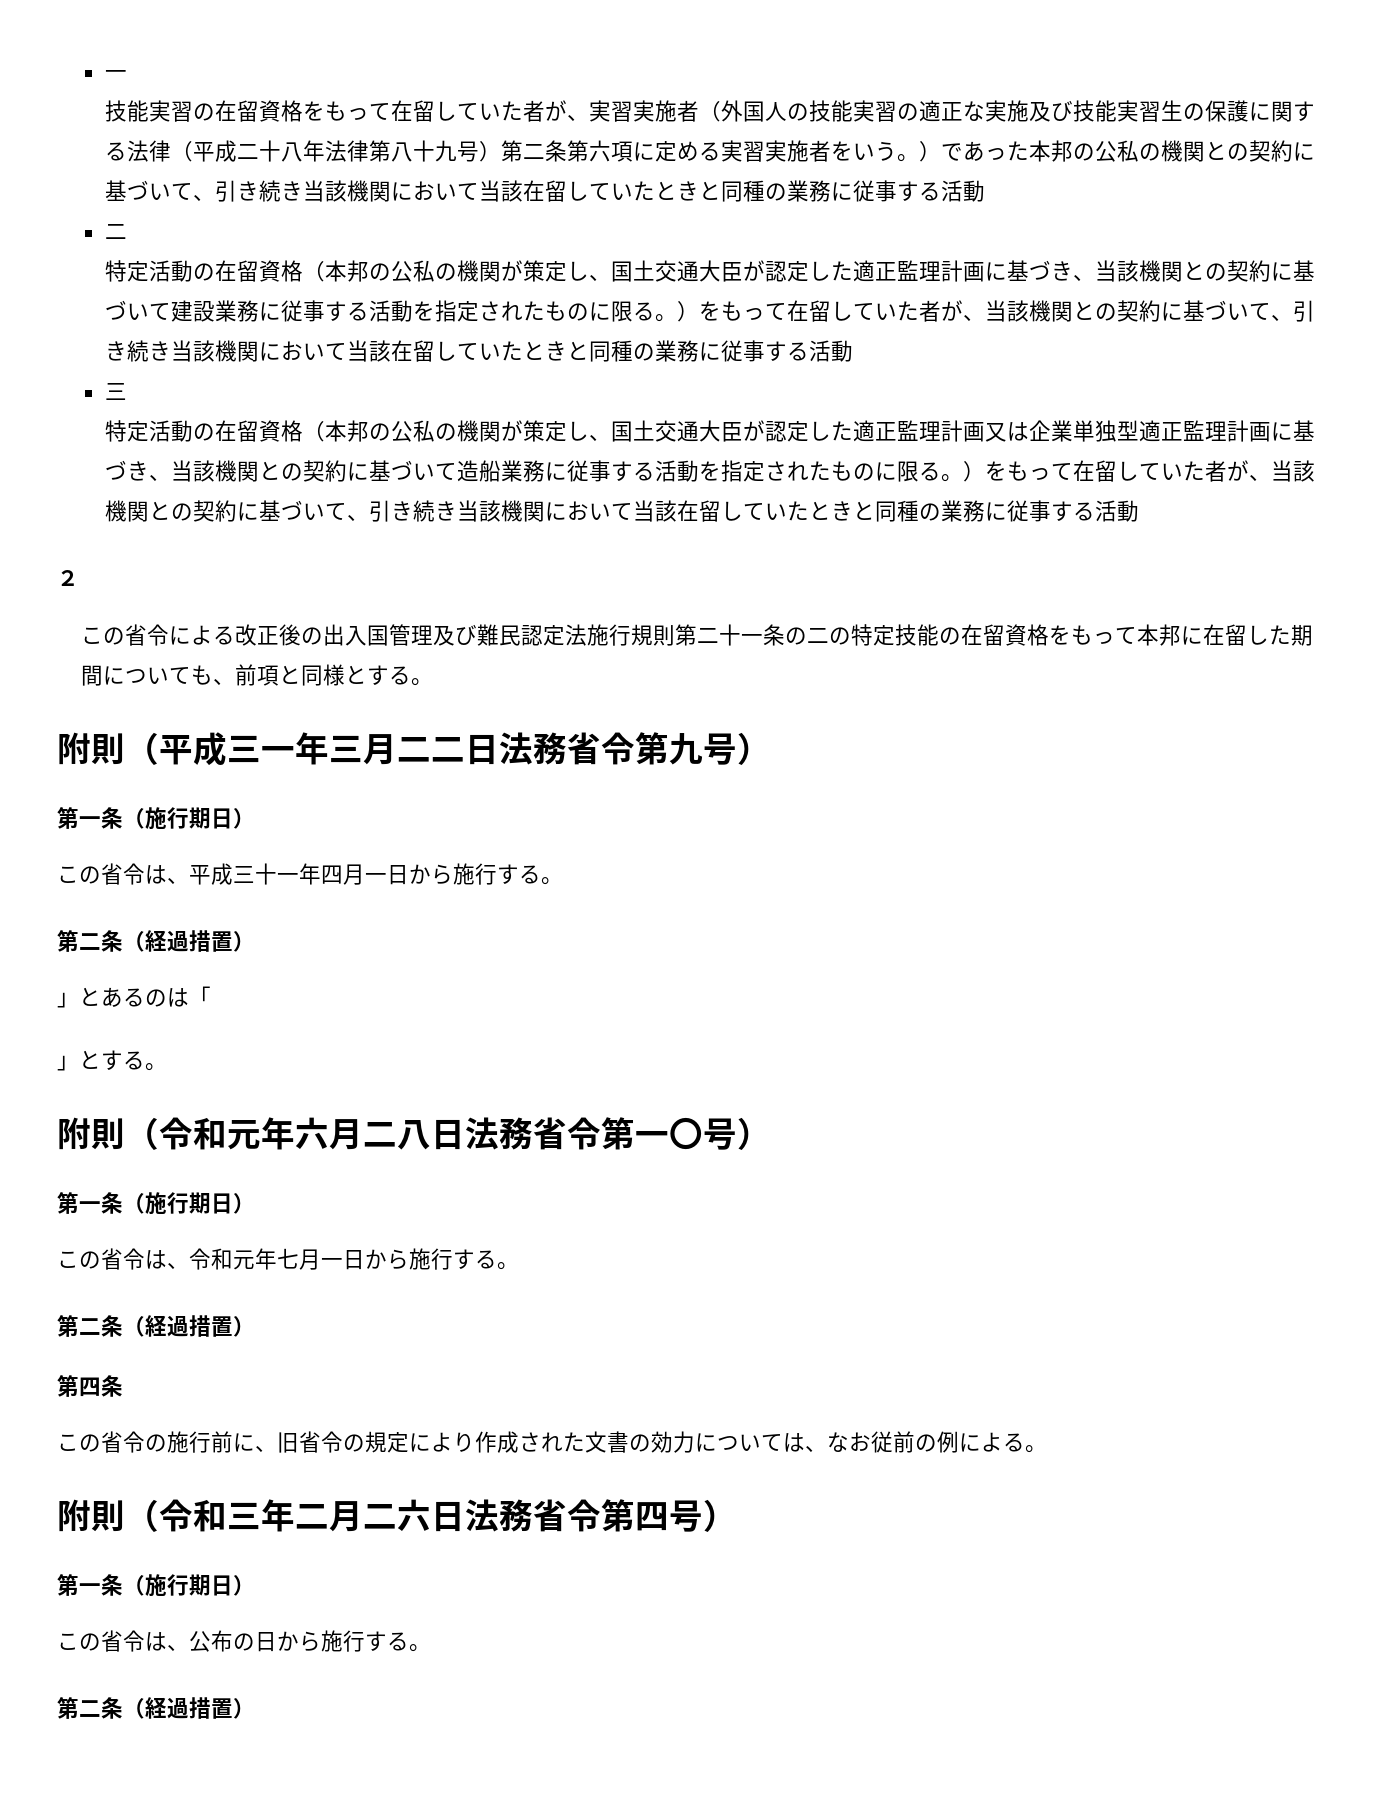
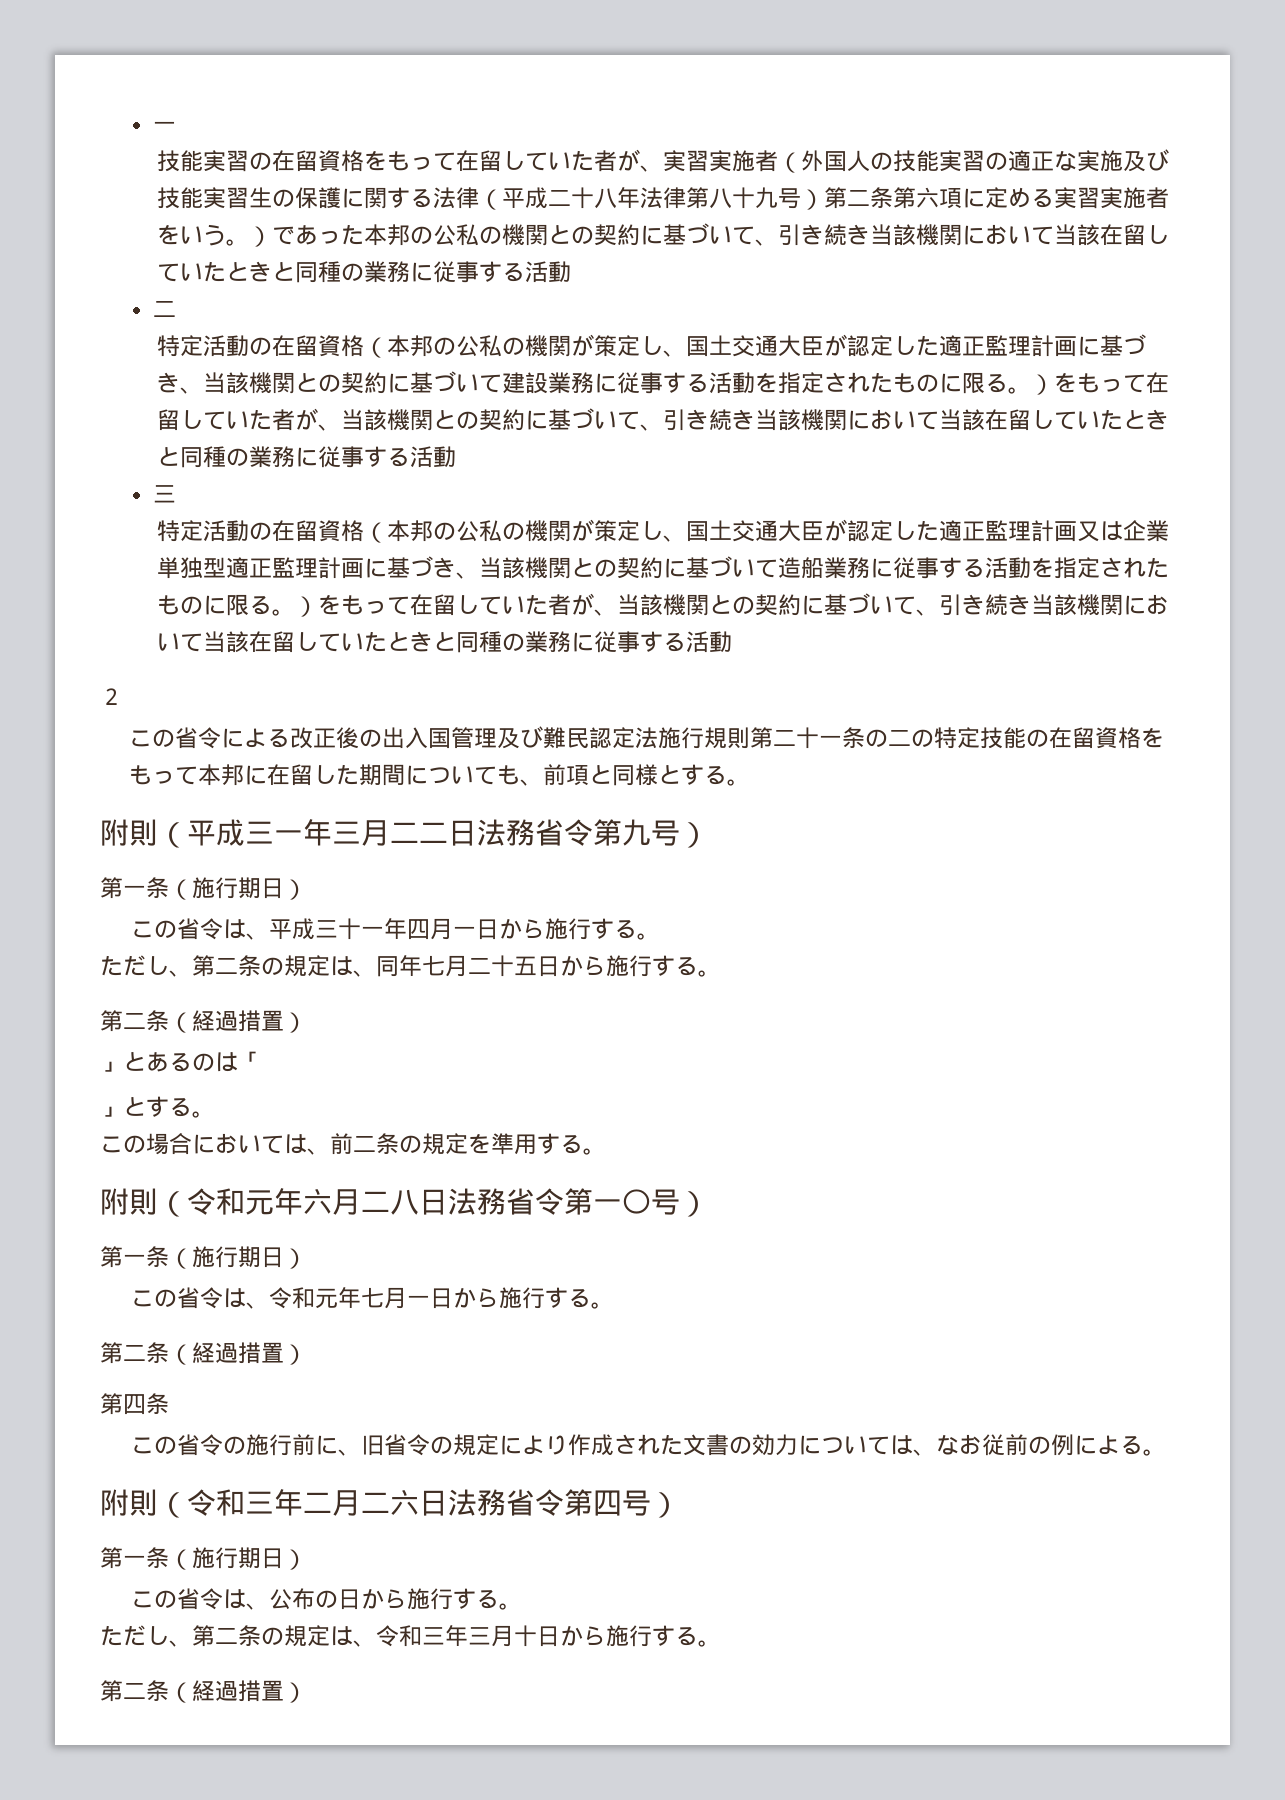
(563, 881) none -> [100,955,721,977] // ただし、第二条の規定は、同年七月二十五日から施行する。
(167, 1067) none -> [100,1133,606,1155] // この場合においては、前二条の規定を準用する。
(431, 1648) none -> [100,1625,721,1647] // ただし、第二条の規定は、令和三年三月十日から施行する。

